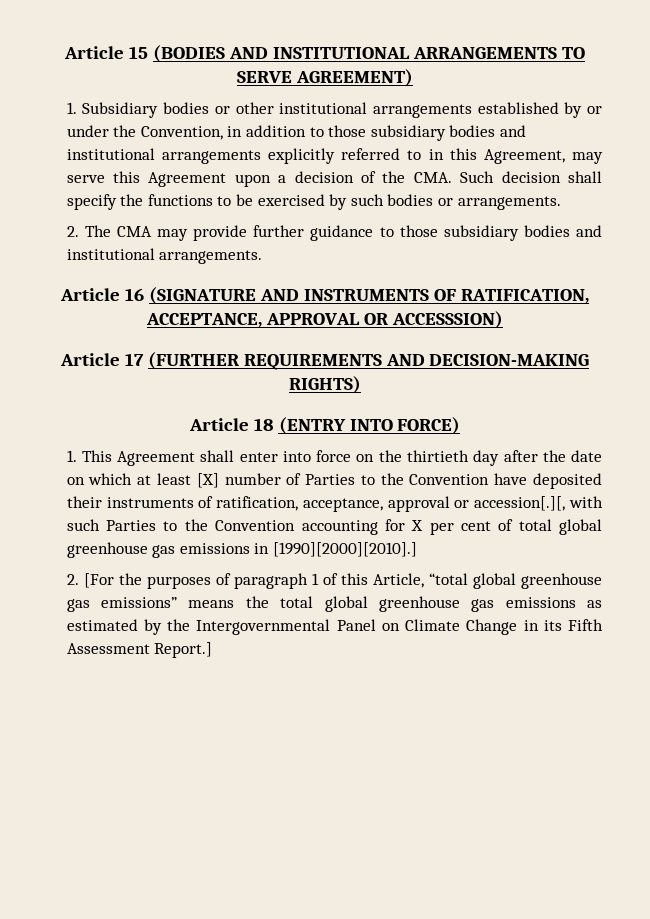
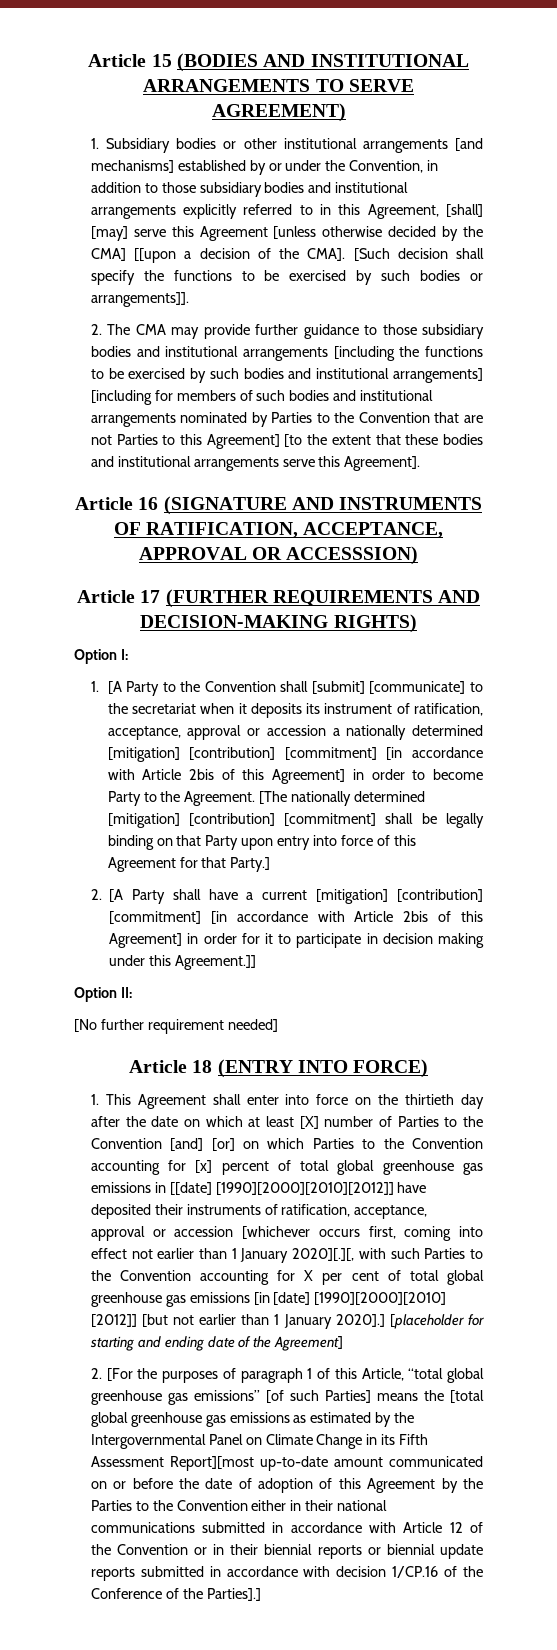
(472, 111) none -> [455,138,483,151] [90,160,174,173] [and mechanisms]
[571,152,603,164] may -> [445,204,483,217] [90,226,128,241] [shall] [may]
[234,174,271,187] upon -> [273,226,484,241] [90,248,177,263] [unless otherwise decided by the CMA] [[upon
[413,171,495,183] CMA. Such -> [307,248,390,261] CMA]. [Such
[457,196,561,210] arrangements. -> [90,292,189,307] arrangements]].
[159,250,263,264] arrangements. -> [242,346,483,361] [90,368,484,383] [90,390,434,405] [90,412,484,427] [90,434,484,449] [90,456,421,471] arrangements [including the functions to be exercised by such bodies and institutional arrangements] [including for members of such bodies and institutional arrangements nominated by Parties to the Convention that are not Parties to this Agreement] [to the extent that these bodies and institutional arrangements serve this Agreement].
(361, 385) none -> [74,649,128,664] [90,681,484,696] [107,703,484,718] [107,725,483,740] [107,747,483,762] [107,769,483,784] [107,791,426,806] [107,813,484,828] [107,835,416,850] [107,857,271,872] [90,889,483,904] [109,911,483,924] [109,933,484,948] [109,955,256,970] [74,987,132,1002] [74,1019,278,1034] // Option I: // 1. [A Party to the Convention shall [submit] [communicate] to the secretariat when it deposits its instrument of ratification, acceptance, approval or accession a nationally determined [mitigation] [contribution] [commitment] [in accordance with Article 2bis of this Agreement] in order to become Party to the Agreement. [The nationally determined [mitigation] [contribution] [commitment] shall be legally binding on that Party upon entry into force of this Agreement for that Party.] // 2. [A Party shall have a current [mitigation] [contribution] [commitment] [in accordance with Article 2bis of this Agreement] in order for it to participate in decision making under this Agreement.]] // Option II: // [No further requirement needed]
(490, 479) none -> [170,1138,484,1151] [90,1160,483,1175] [90,1182,394,1195] [and] [or] on which Parties to the Convention accounting for [x] percent of total global greenhouse gas emissions in [[date] [1990][2000][2010][2012]]
[474,496,566,511] accession[.][, -> [174,1226,483,1241] [90,1248,355,1263] accession [whichever occurs first, coming into effect not earlier than 1 January 2020][.][,
[254,542,418,557] in [1990][2000][2010].] -> [253,1292,447,1305] [90,1314,484,1329] [89,1336,344,1351] [in [date] [1990][2000][2010] [2012]] [but not earlier than 1 January 2020].] [placeholder for starting and ending date of the Agreement]
(178, 602) none -> [265,1390,371,1403] [of such Parties]
[280,596,314,608] total -> [450,1390,485,1403] [total
[154,642,213,658] Report.] -> [169,1456,483,1471] [90,1478,483,1493] [90,1500,388,1511] [90,1522,483,1533] [90,1544,483,1559] [90,1566,484,1581] [90,1588,261,1601] Report][most up-to-date amount communicated on or before the date of adoption of this Agreement by the Parties to the Convention either in their national communications submitted in accordance with Article 12 of the Convention or in their biennial reports or biennial update reports submitted in accordance with decision 1/CP.16 of the Conference of the Parties].]

